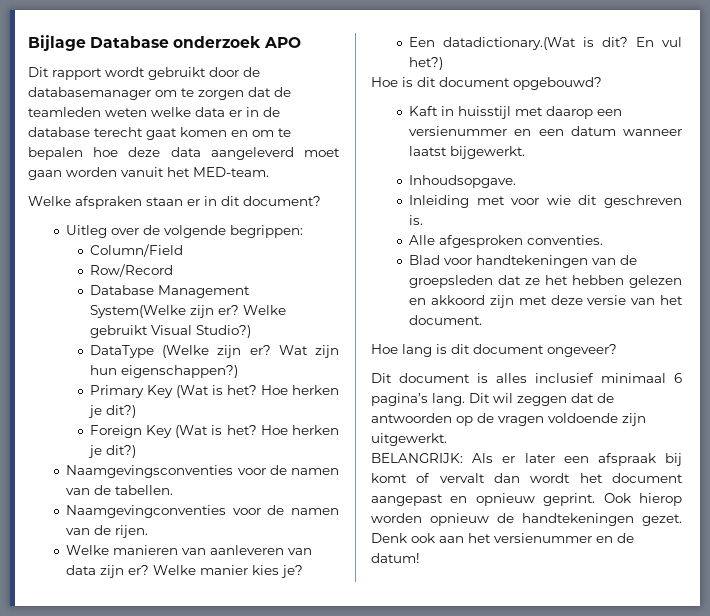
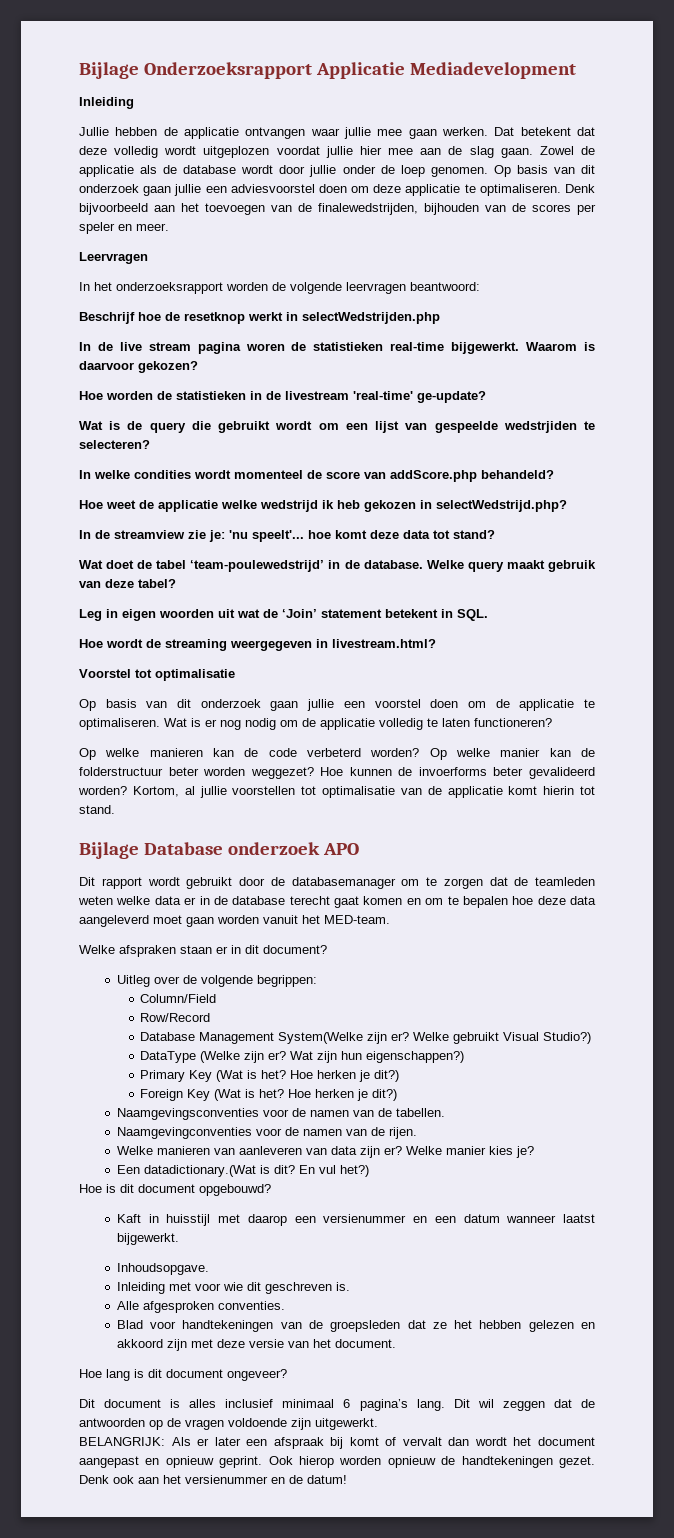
[28,35,86,51] Bijlage -> [79,62,576,79] [79,97,134,109] [79,127,595,139] [79,146,595,158] [79,165,595,177] [79,184,595,196] [79,203,596,215] [79,222,169,234] [79,252,148,264] [79,282,480,294] [79,312,440,324] [79,342,596,354] [79,361,198,373] [79,391,486,403] [79,421,595,433] [79,440,150,449] [79,470,554,482] [79,500,567,512] [79,530,495,542] [79,560,596,572] [79,579,176,588] [79,609,488,621] [79,639,436,651] [79,669,235,681] [79,699,595,711] [79,718,552,730] [79,748,595,760] [79,767,595,779] [78,786,595,798] [79,805,115,814] [79,842,139,859] Bijlage Onderzoeksrapport Applicatie Mediadevelopment // Inleiding // Jullie hebben de applicatie ontvangen waar jullie mee gaan werken. Dat betekent dat deze volledig wordt uitgeplozen voordat jullie hier mee aan de slag gaan. Zowel de applicatie als de database wordt door jullie onder de loep genomen. Op basis van dit onderzoek gaan jullie een adviesvoorstel doen om deze applicatie te optimaliseren. Denk bijvoorbeeld aan het toevoegen van de finalewedstrijden, bijhouden van de scores per speler en meer. // Leervragen // In het onderzoeksrapport worden de volgende leervragen beantwoord: // Beschrijf hoe de resetknop werkt in selectWedstrijden.php // In de live stream pagina woren de statistieken real-time bijgewerkt. Waarom is daarvoor gekozen? // Hoe worden de statistieken in de livestream 'real-time' ge-update? // Wat is de query die gebruikt wordt om een lijst van gespeelde wedstrjiden te selecteren? // In welke condities wordt momenteel de score van addScore.php behandeld? // Hoe weet de applicatie welke wedstrijd ik heb gekozen in selectWedstrijd.php? // In de streamview zie je: 'nu speelt'... hoe komt deze data tot stand? // Wat doet de tabel ‘team-poulewedstrijd’ in de database. Welke query maakt gebruik van deze tabel? // Leg in eigen woorden uit wat de ‘Join’ statement betekent in SQL. // Hoe wordt de streaming weergegeven in livestream.html? // Voorstel tot optimalisatie // Op basis van dit onderzoek gaan jullie een voorstel doen om de applicatie te optimaliseren. Wat is er nog nodig om de applicatie volledig te laten functioneren? // Op welke manieren kan de code verbeterd worden? Op welke manier kan de folderstructuur beter worden weggezet? Hoe kunnen de invoerforms beter gevalideerd worden? Kortom, al jullie voorstellen tot optimalisatie van de applicatie komt hierin tot stand. // Bijlage

